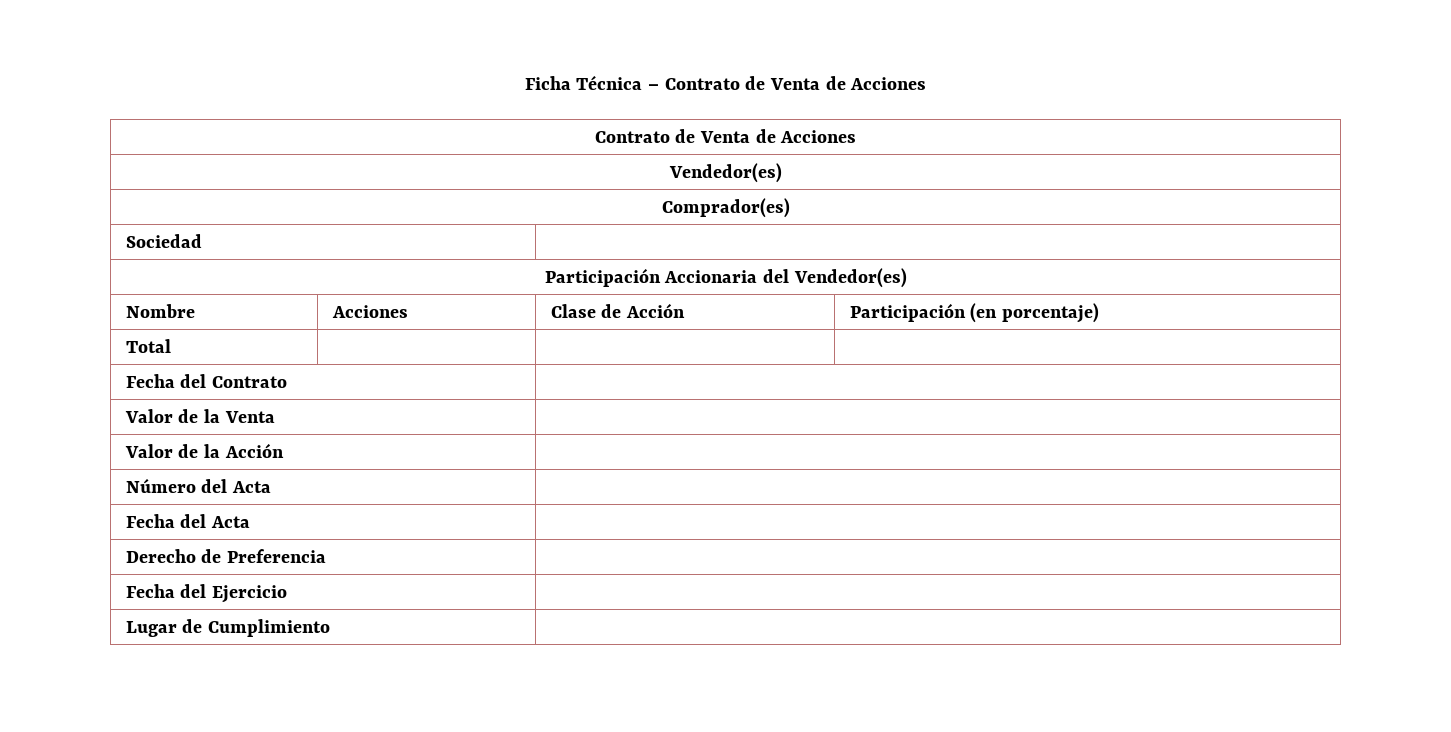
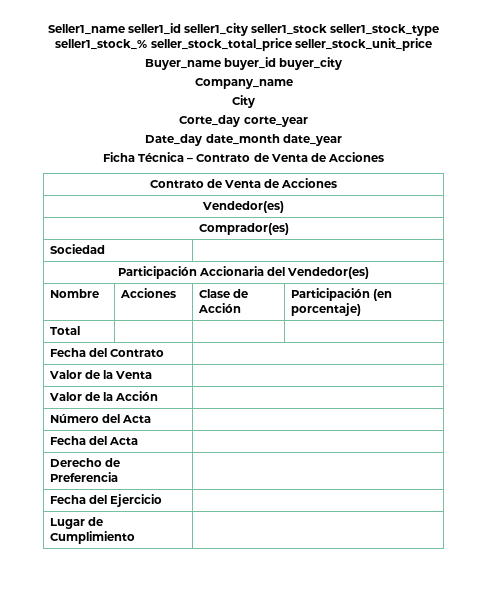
(524, 83) none -> [47,23,440,36] [55,38,432,51] [144,57,343,70] [194,78,293,89] [232,95,255,108] [179,115,308,127] [145,134,342,146] Seller1_name seller1_id seller1_city seller1_stock seller1_stock_type seller1_stock_% seller_stock_total_price seller_stock_unit_price // Buyer_name buyer_id buyer_city // Company_name // City // Corte_day corte_year // Date_day date_month date_year //

